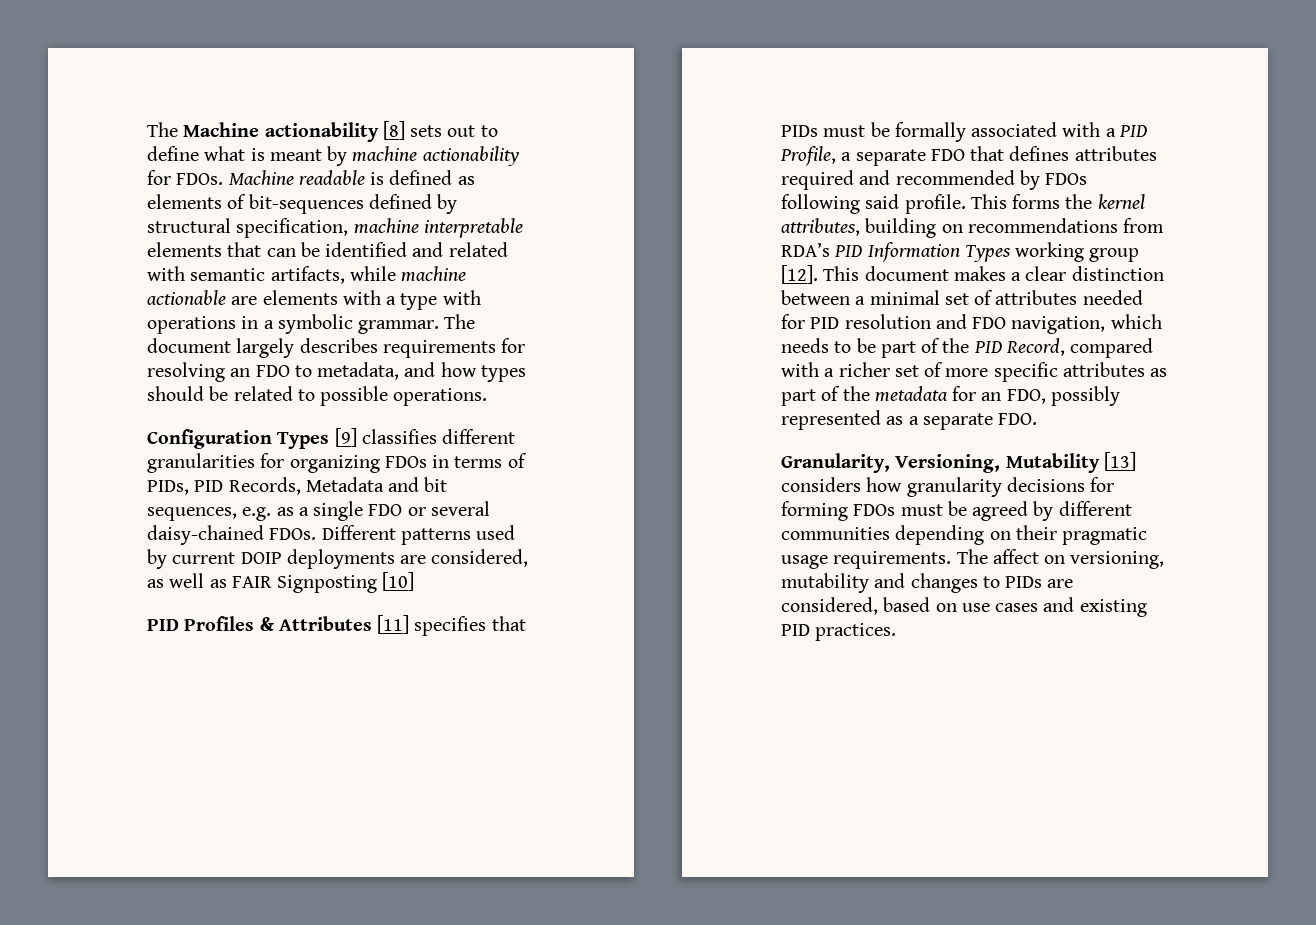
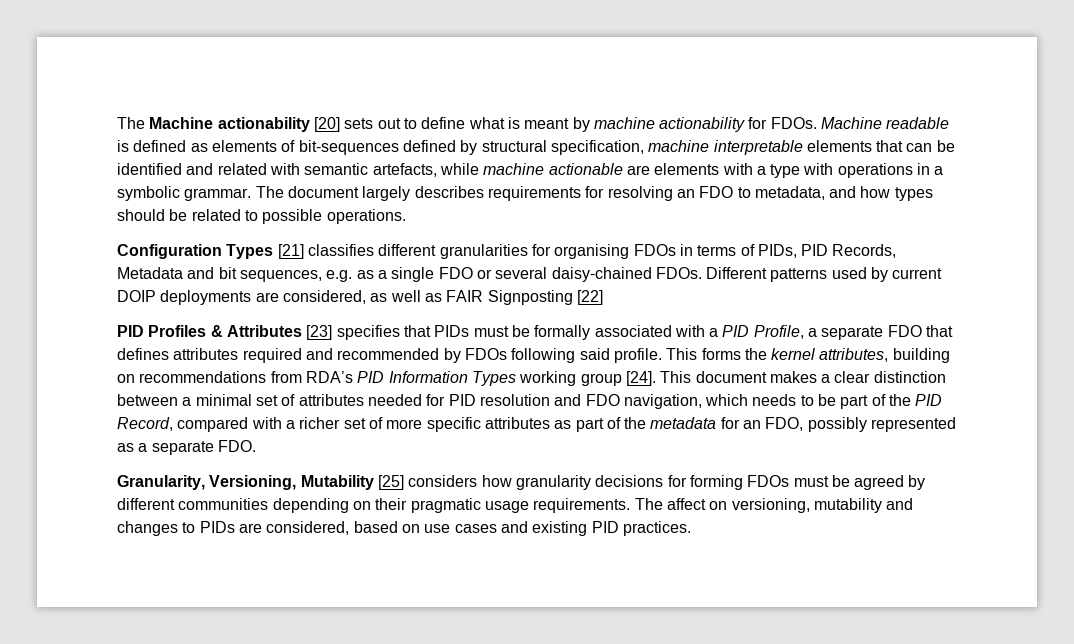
[382,121,405,140] [8] -> [313,117,340,132] [20]
[270,266,345,284] artifacts, -> [372,163,437,177] artefacts,
[334,428,357,447] [9] -> [277,244,304,259] [21]
[289,455,380,473] organizing -> [554,244,630,259] organising
[382,572,415,591] [10] -> [576,290,603,305] [22]
[377,615,410,634] [11] -> [306,325,333,340] [23]
[781,265,818,284] [12]. -> [625,371,656,386] [24].
[1103,452,1136,471] [13] -> [377,475,404,490] [25]

